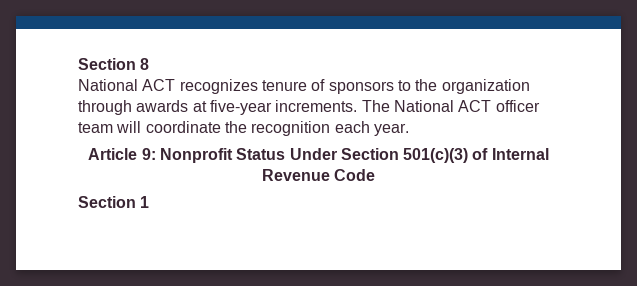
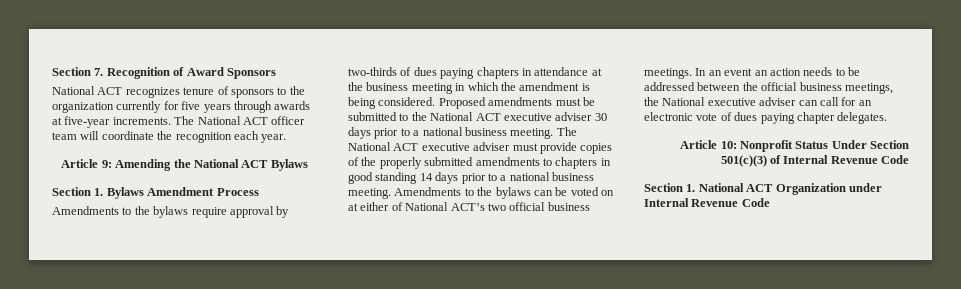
[78,58,150,70] Section 8 -> [52,67,276,79] Section 7. Recognition of Award Sponsors
(530, 86) none -> [116,101,231,113] currently for five years
(156, 154) none -> [115,159,308,171] [52,187,259,199] [52,206,290,218] [348,67,602,79] [348,82,590,94] [348,97,595,109] [348,112,607,121] [348,127,577,139] [348,142,613,154] [348,157,611,169] [348,172,594,184] [348,187,614,199] [348,202,590,211] [644,67,860,79] [644,82,893,94] [644,97,872,106] [644,112,888,124] [680,140,737,149] Amending the National ACT Bylaws // Section 1. Bylaws Amendment Process // Amendments to the bylaws require approval by two-thirds of dues paying chapters in attendance at the business meeting in which the amendment is being considered. Proposed amendments must be submitted to the National ACT executive adviser 30 days prior to a national business meeting. The National ACT executive adviser must provide copies of the properly submitted amendments to chapters in good standing 14 days prior to a national business meeting. Amendments to the bylaws can be voted on at either of National ACT’s two official business meetings. In an event an action needs to be addressed between the official business meetings, the National executive adviser can call for an electronic vote of dues paying chapter delegates. // Article 10:
[140,196,150,208] 1 -> [686,183,882,195] [644,198,770,207] 1. National ACT Organization under Internal Revenue Code

